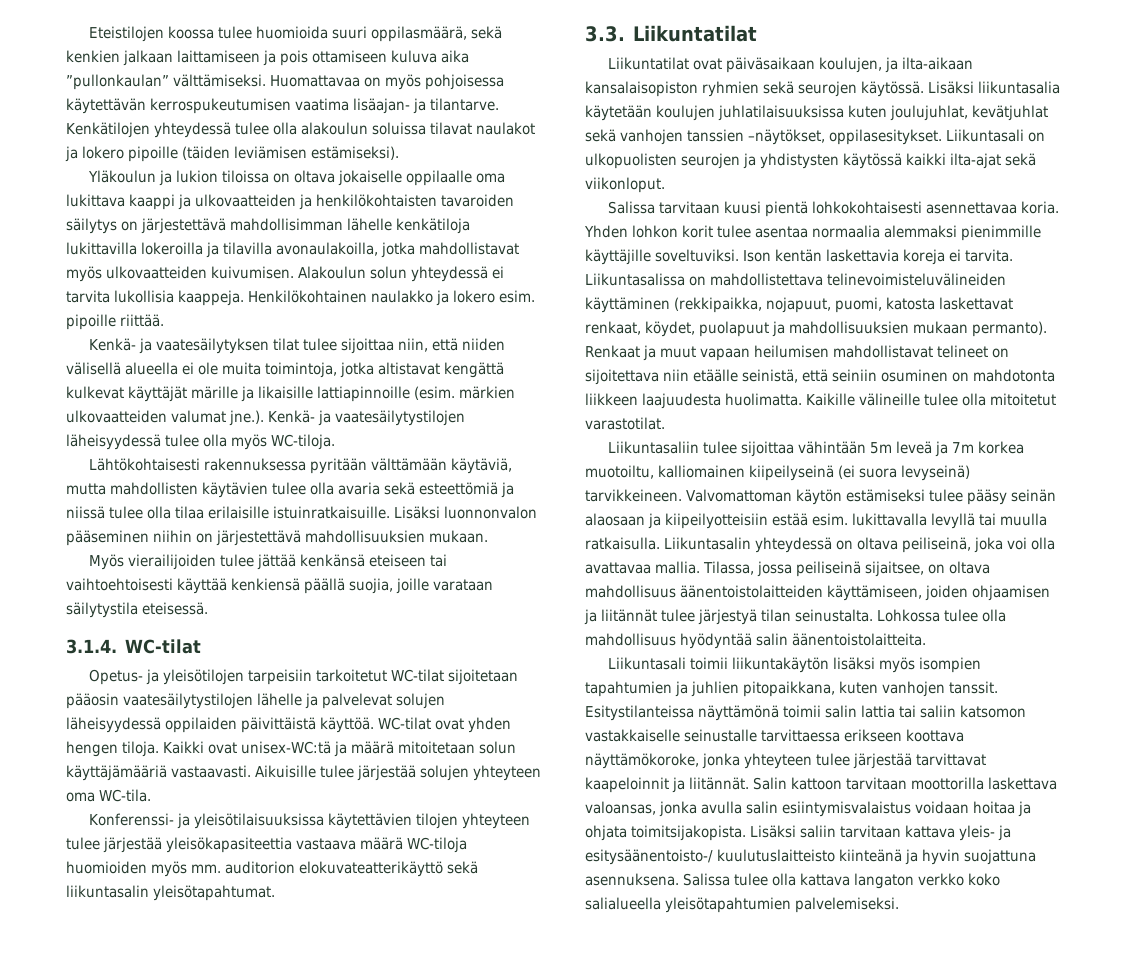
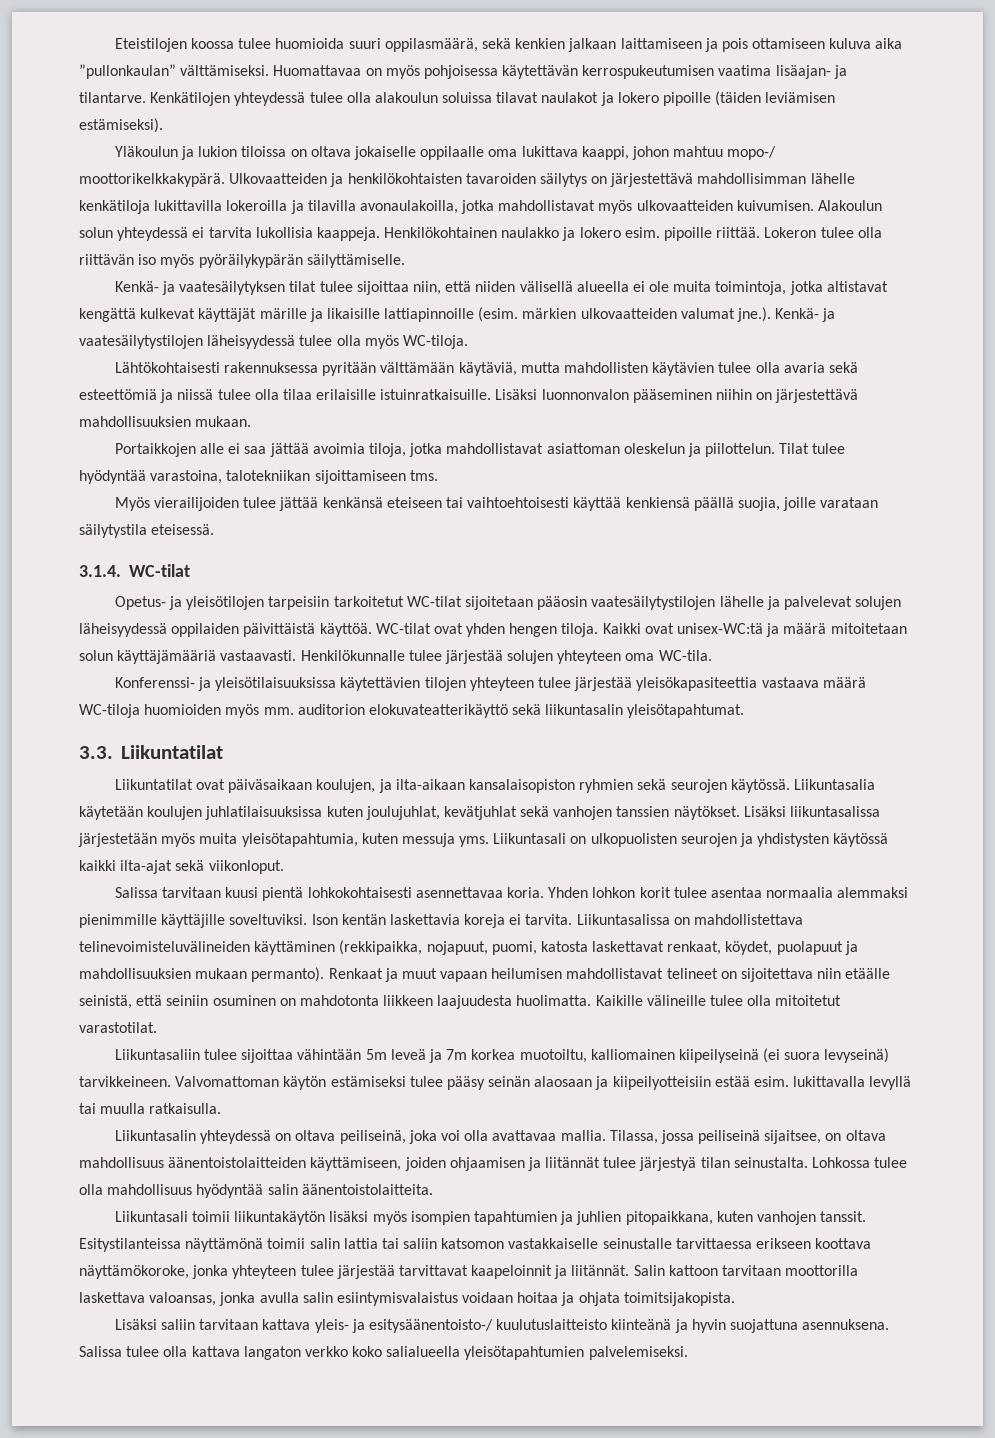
[129,194,297,210] kaappi ja ulkovaatteiden -> [581,146,777,160] [79,173,328,187] kaappi, johon mahtuu mopo-/ moottorikelkkakypärä. Ulkovaatteiden
(165, 320) none -> [764,227,882,238] [79,254,405,268] Lokeron tulee olla riittävän iso myös pyöräilykypärän säilyttämiselle.
(489, 536) none -> [114,443,846,457] [79,470,438,484] // Portaikkojen alle ei saa jättää avoimia tiloja, jotka mahdollistavat asiattoman oleskelun ja piilottelun. Tilat tulee hyödyntää varastoina, talotekniikan sijoittamiseen tms.
[255,765,317,778] Aikuisille -> [300,650,405,661] Henkilökunnalle
[928,81,1061,94] Lisäksi liikuntasalia -> [793,779,875,790] Liikuntasalia
[748,129,943,145] –näytökset, oppilasesitykset. -> [673,806,881,820] [78,833,490,847] näytökset. Lisäksi liikuntasalissa järjestetään myös muita yleisötapahtumia, kuten messuja yms.
(660, 543) none -> (222, 1108) //
(747, 833) none -> (735, 1299) //

